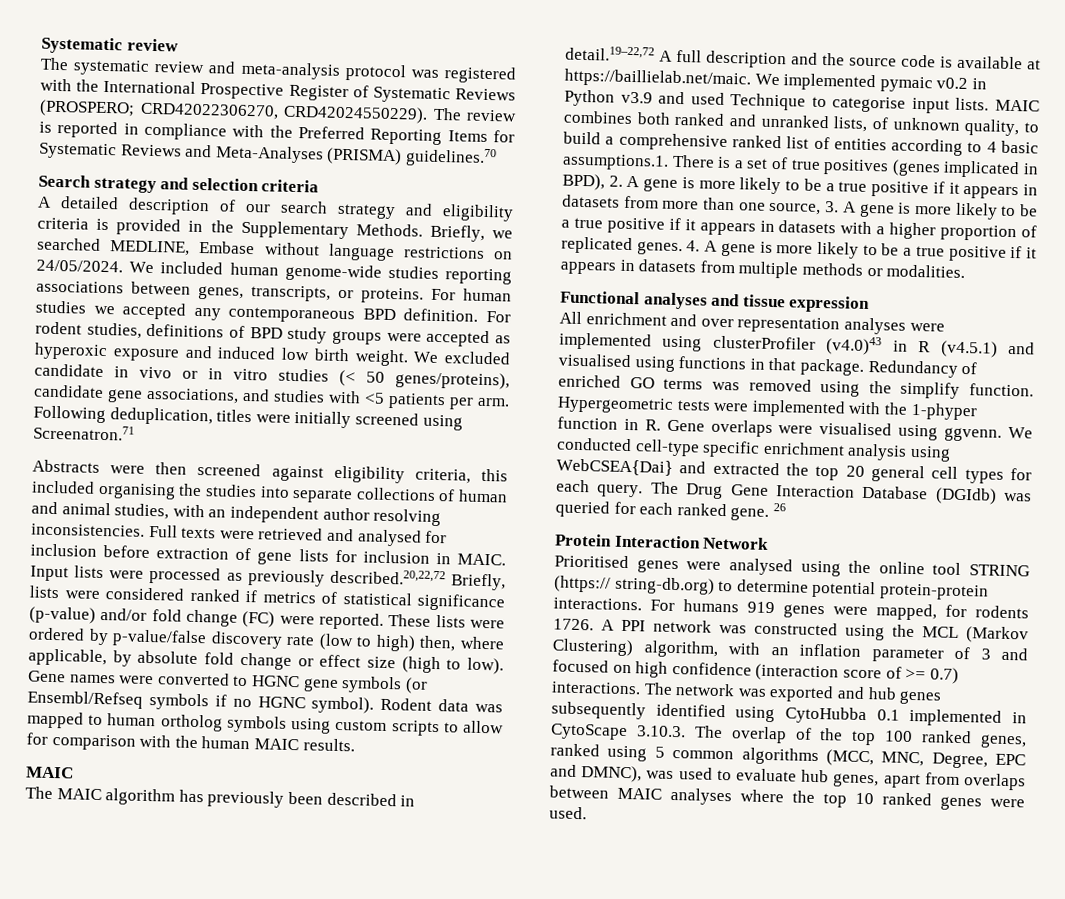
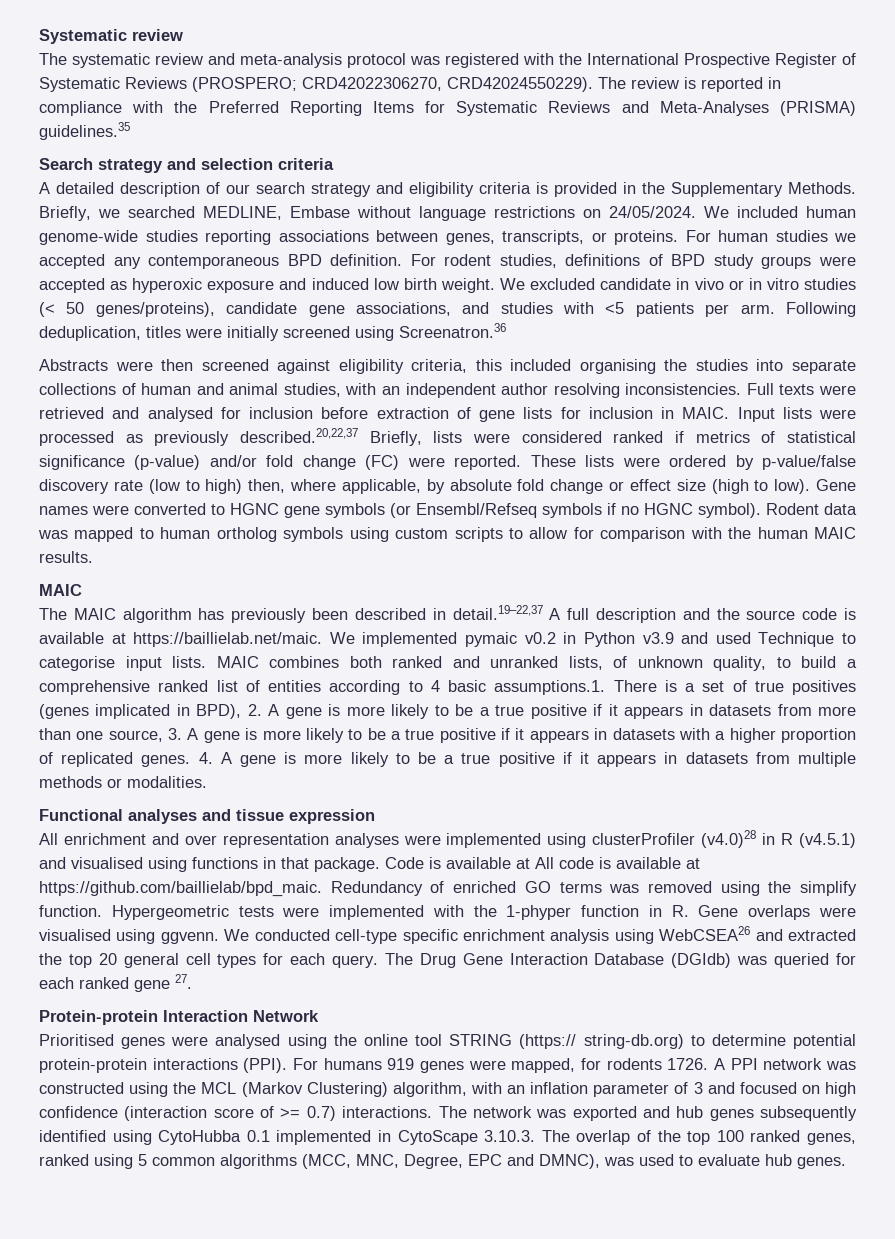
[404,147,497,168] guidelines.70 -> [39,122,130,140] guidelines.35
[33,424,135,441] Screenatron.71 -> [399,323,506,338] Screenatron.36
[329,568,446,586] described.20,22,72 -> [240,428,358,443] described.20,22,37
[565,45,655,62] detail.19–22,72 -> [452,605,543,620] detail.19–22,37
[826,336,883,356] (v4.0)43 -> [701,830,757,848] (v4.0)28
(864, 367) none -> [385,857,700,869] [39,881,322,897] Code is available at All code is available at https://github.com/baillielab/bpd_maic.
[556,458,673,476] WebCSEA{Dai} -> [659,926,751,941] WebCSEA26
[730,503,786,521] [554,533,612,547] gene. 26 // Protein -> [134,974,192,992] [39,1010,158,1025] gene 27. // Protein-protein
[553,597,642,611] interactions. -> [152,1058,288,1073] interactions (PPI).
[833,772,1026,791] [549,785,1025,811] [549,806,587,820] genes, apart from overlaps between MAIC analyses where the top 10 ranked genes were used. -> [797,1157,846,1169] genes.

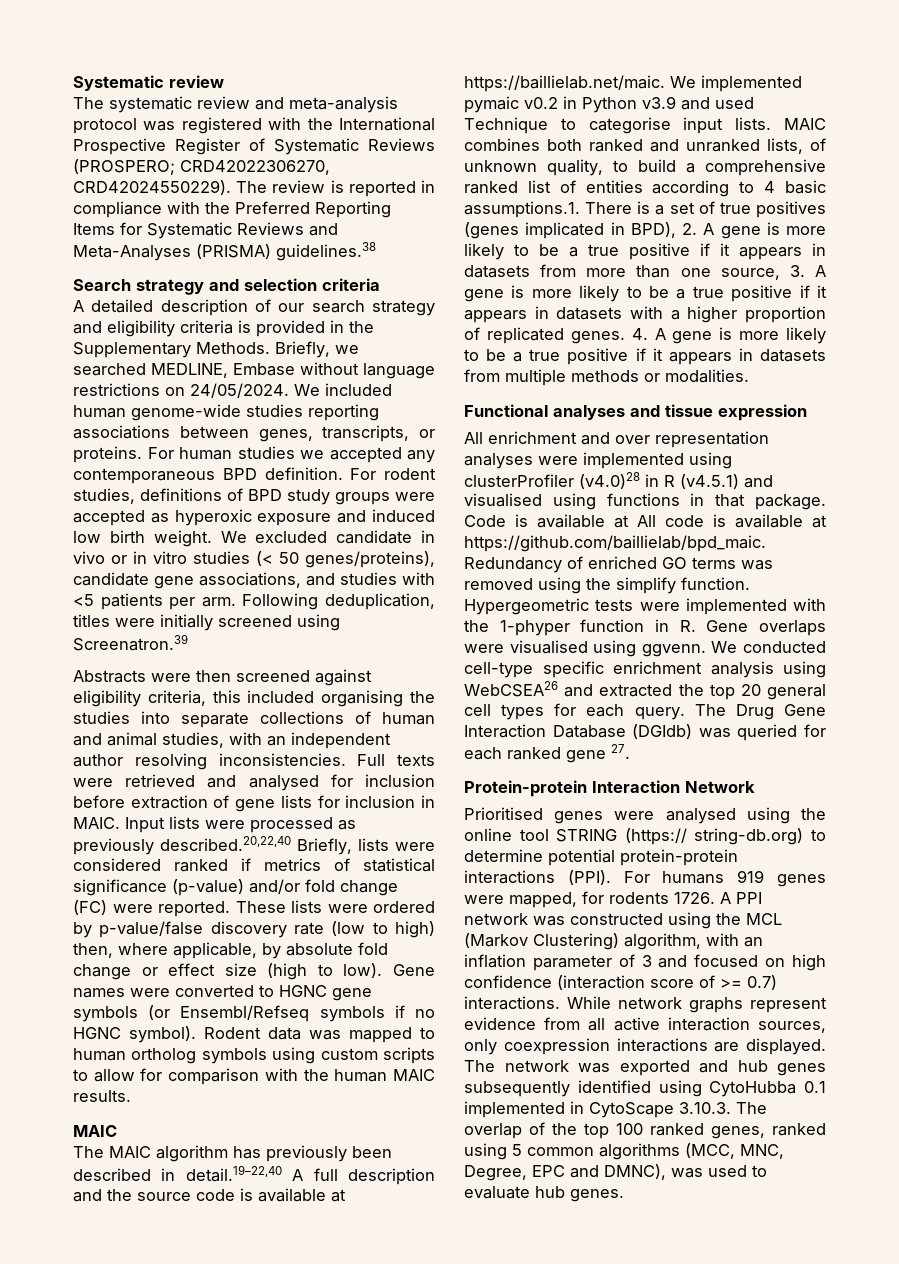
[39,122,130,140] guidelines.35 -> [276,242,376,261] guidelines.38
[399,323,506,338] Screenatron.36 -> [73,634,188,651] Screenatron.39
[240,428,358,443] described.20,22,37 -> [160,836,291,851] described.20,22,40
[452,605,543,620] detail.19–22,37 -> [185,1165,282,1182] detail.19–22,40
(433, 1112) none -> [567,996,827,1013] [464,1017,826,1033] [464,1038,826,1055] While network graphs represent evidence from all active interaction sources, only coexpression interactions are displayed.

